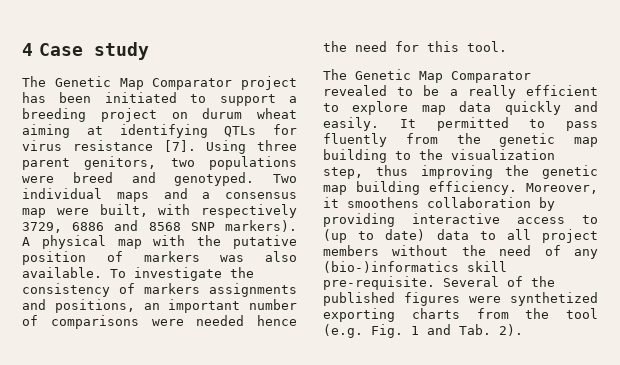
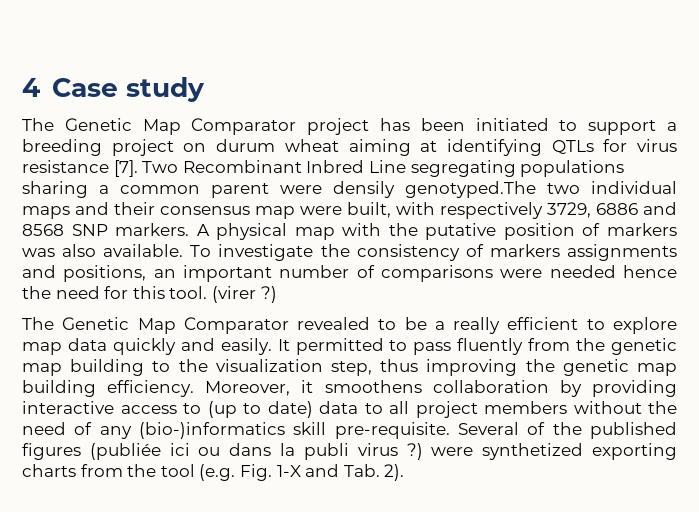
[206,140,297,154] [22,156,297,170] [22,172,297,186] Using three parent genitors, two populations were breed and genotyped. Two -> [142,160,625,177] [22,181,580,198] Two Recombinant Inbred Line segregating populations sharing a common parent were densily genotyped.The two
[202,192,211,199] a -> [114,202,155,215] their
[225,220,297,232] markers). -> [115,223,190,236] markers.
(507, 46) none -> [211,286,277,303] (virer ?)
(460, 299) none -> [89,443,423,460] (publiée ici ou dans la publi virus ?)
[411,326,419,335] 1 -> [276,465,301,477] 1-X

